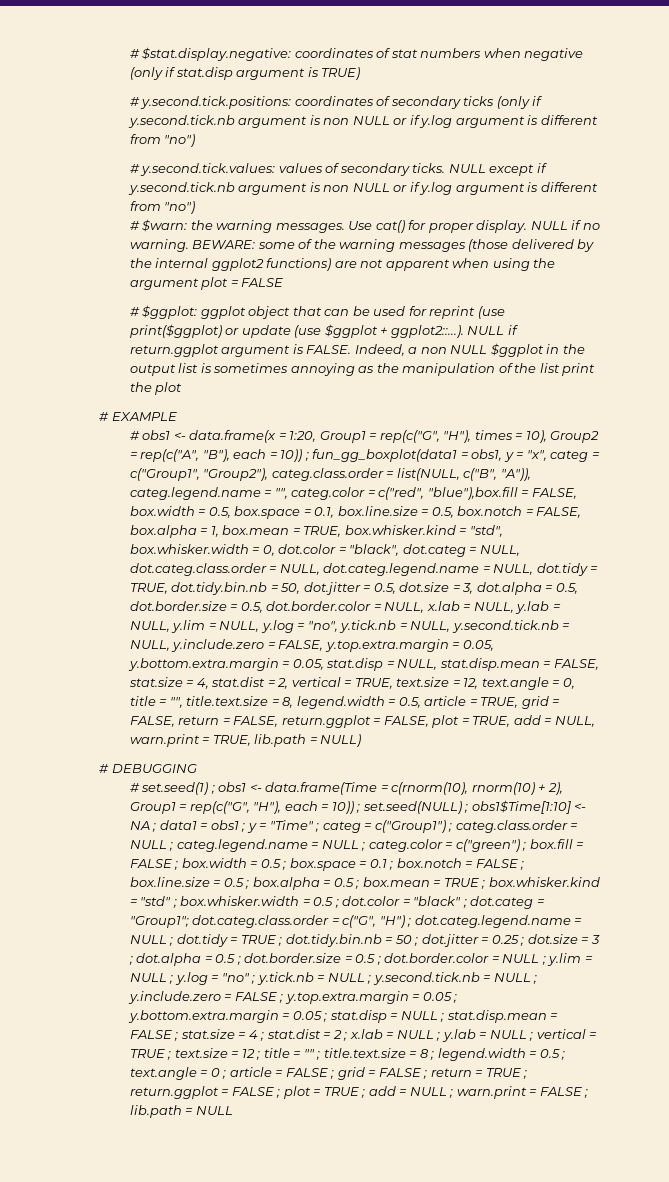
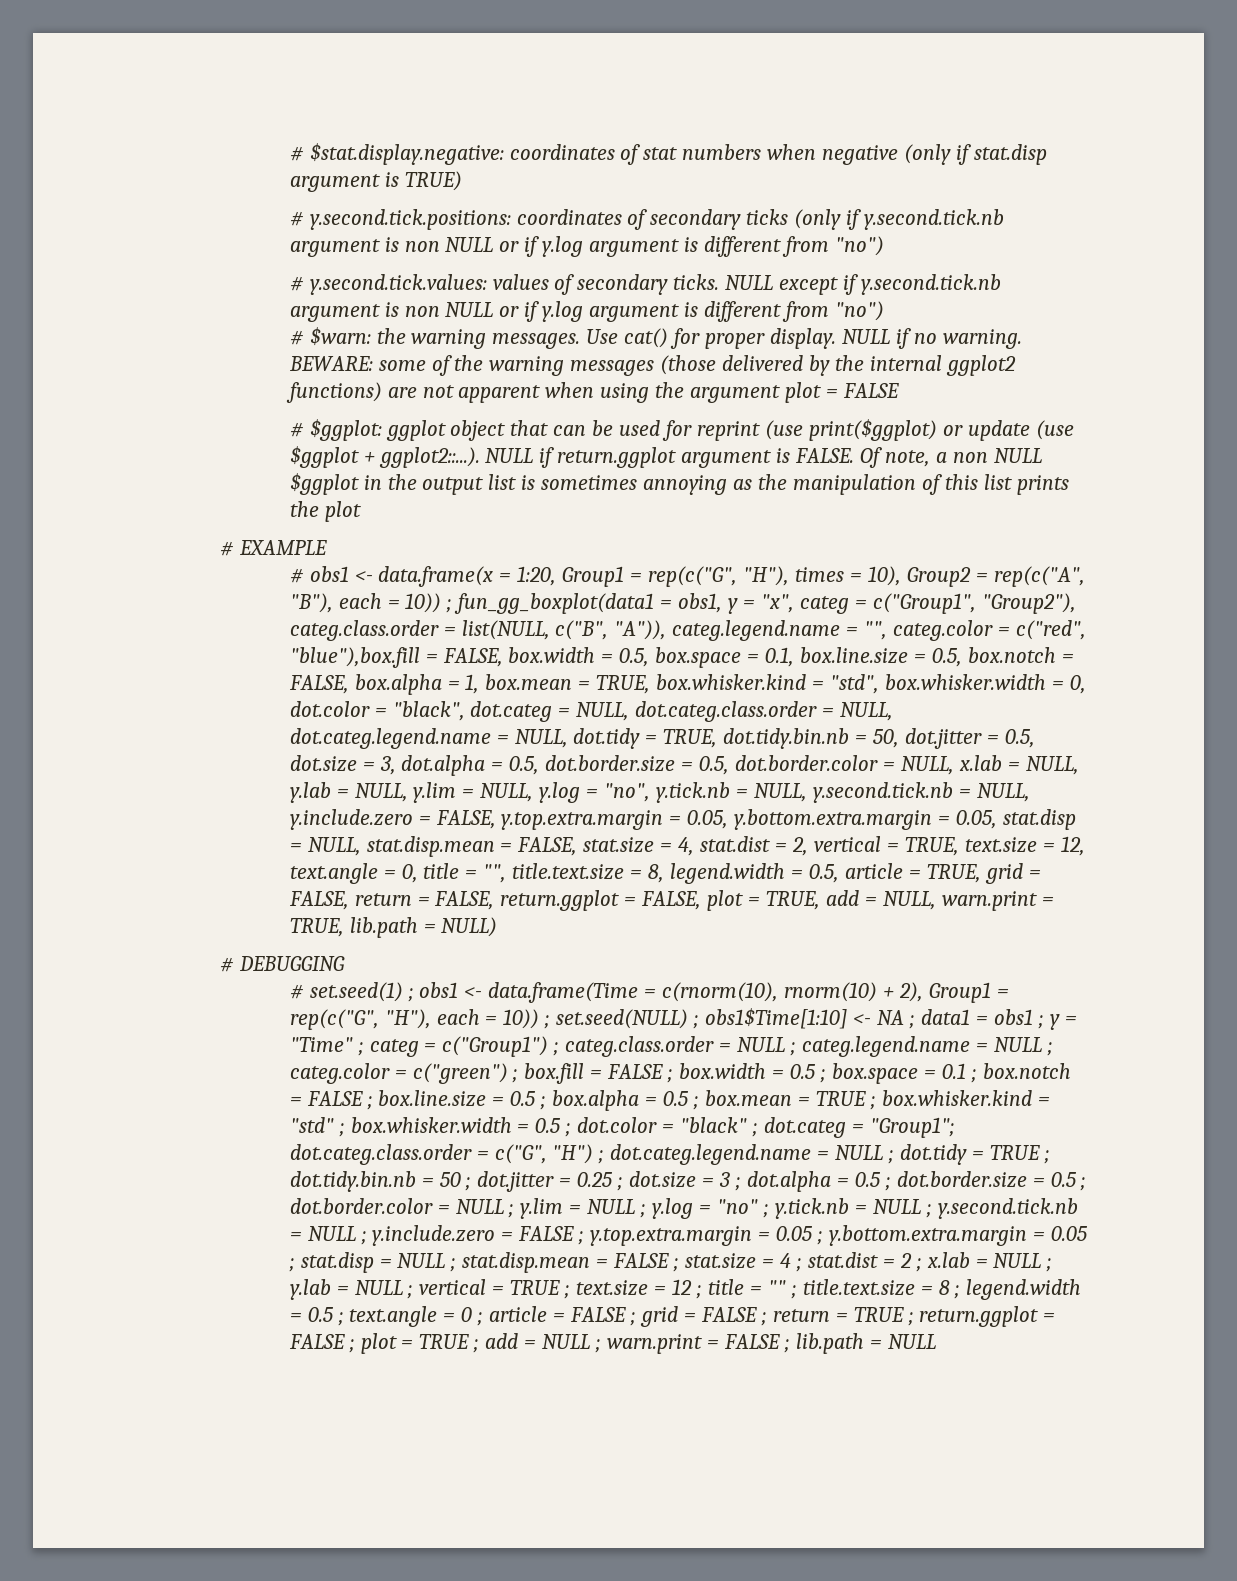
[354,344,405,356] Indeed, -> [860,447,931,468] Of note,
[514,363,596,376] the list print -> [944,474,1069,495] this list prints

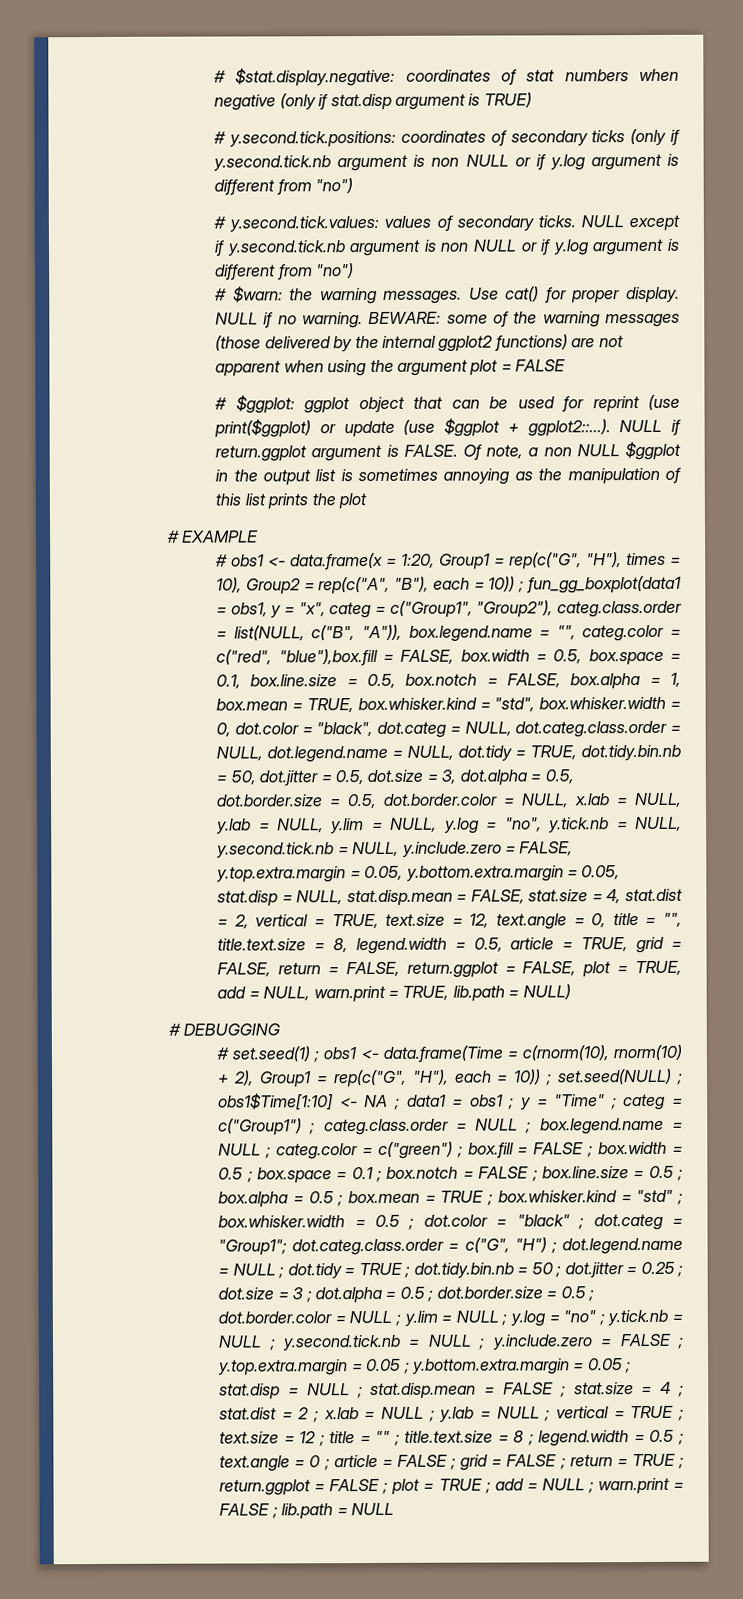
[672,620,841,641] categ.legend.name -> [408,625,533,642] box.legend.name
[289,728,491,749] dot.categ.legend.name -> [267,745,389,763] dot.legend.name
[802,1036,971,1057] categ.legend.name -> [539,1117,664,1135] box.legend.name
[610,1144,812,1165] dot.categ.legend.name -> [562,1237,683,1255] dot.legend.name

